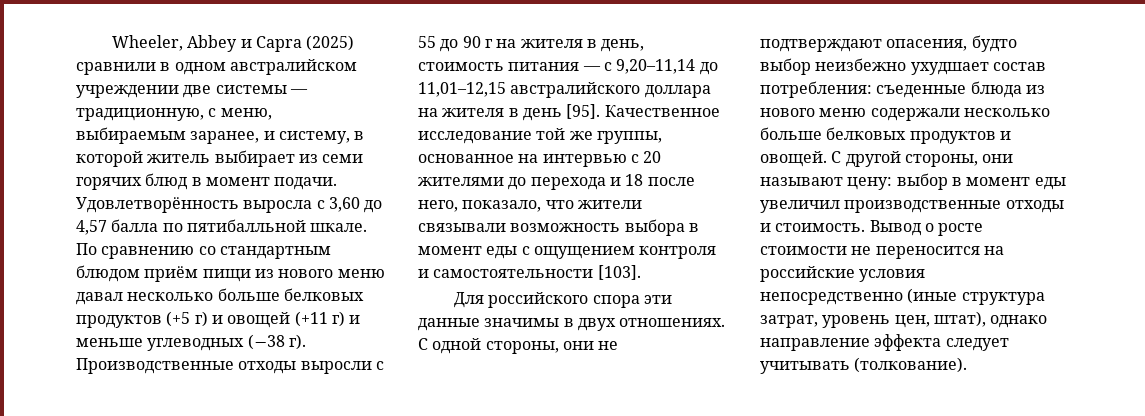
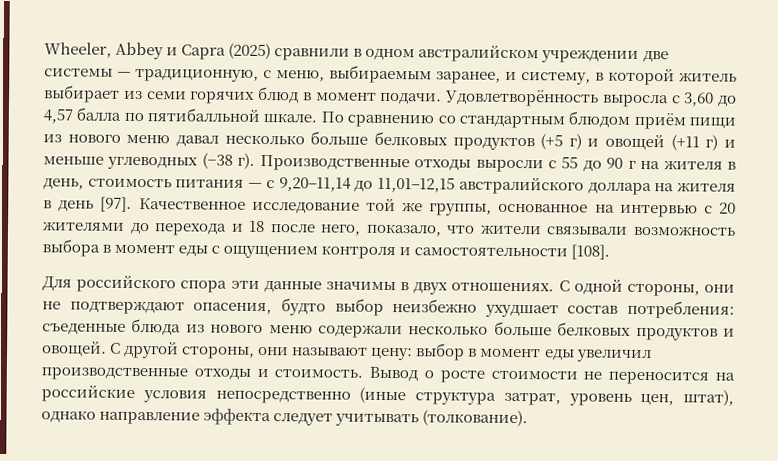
[566,104,601,119] [95]. -> [100,196,133,212] [97].
[597,265,641,280] [103]. -> [571,244,611,260] [108].

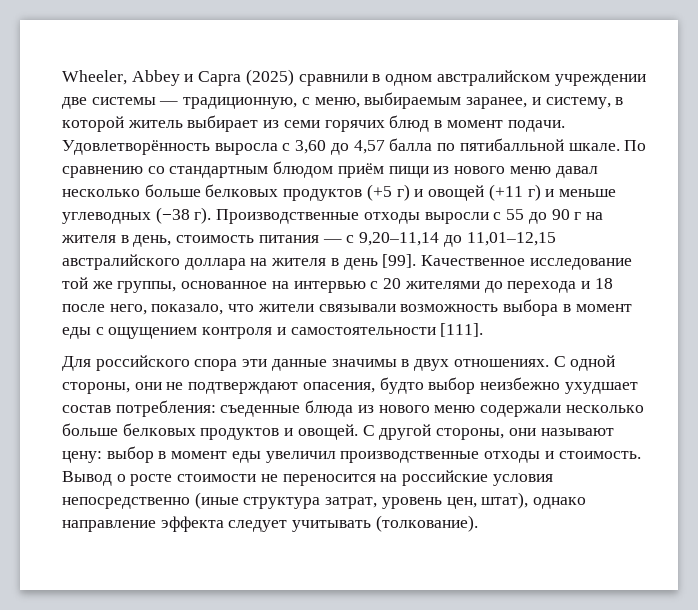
[100,196,133,212] [97]. -> [382,254,417,268] [99].
[571,244,611,260] [108]. -> [440,323,484,337] [111].

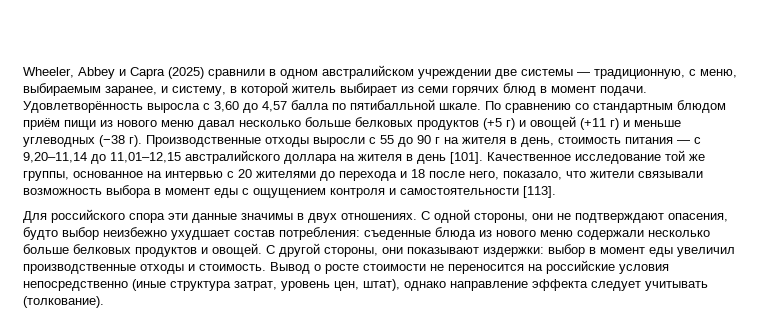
[382,254,417,268] [99]. -> [450,152,483,164] [101].
[440,323,484,337] [111]. -> [523,186,556,198] [113].
[540,428,614,436] [62,451,102,463] называют цену: -> [407,247,544,257] показывают издержки:

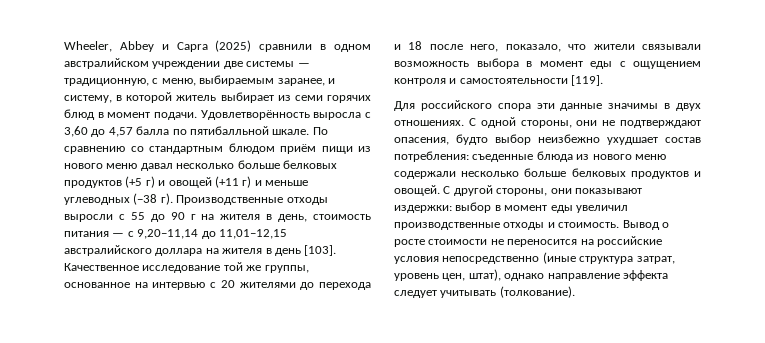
[450,152,483,164] [101]. -> [304,245,337,256] [103].
[523,186,556,198] [113]. -> [571,75,604,86] [119].

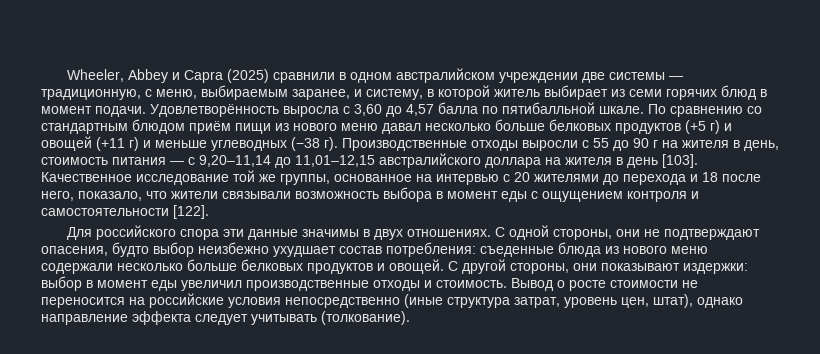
[571,75,604,86] [119]. -> [173,205,209,219] [122].

